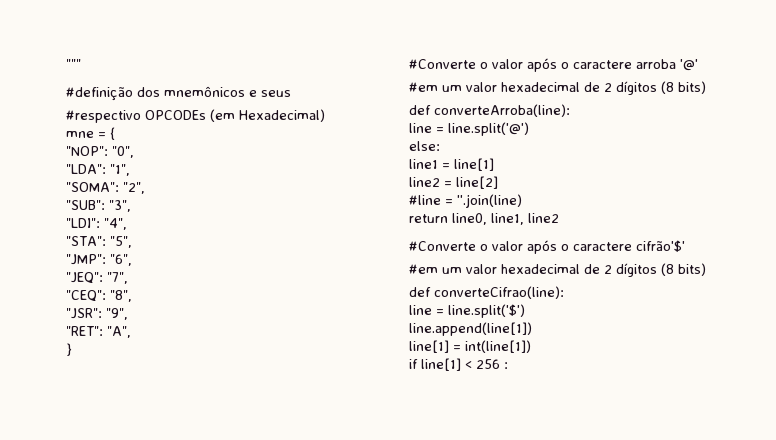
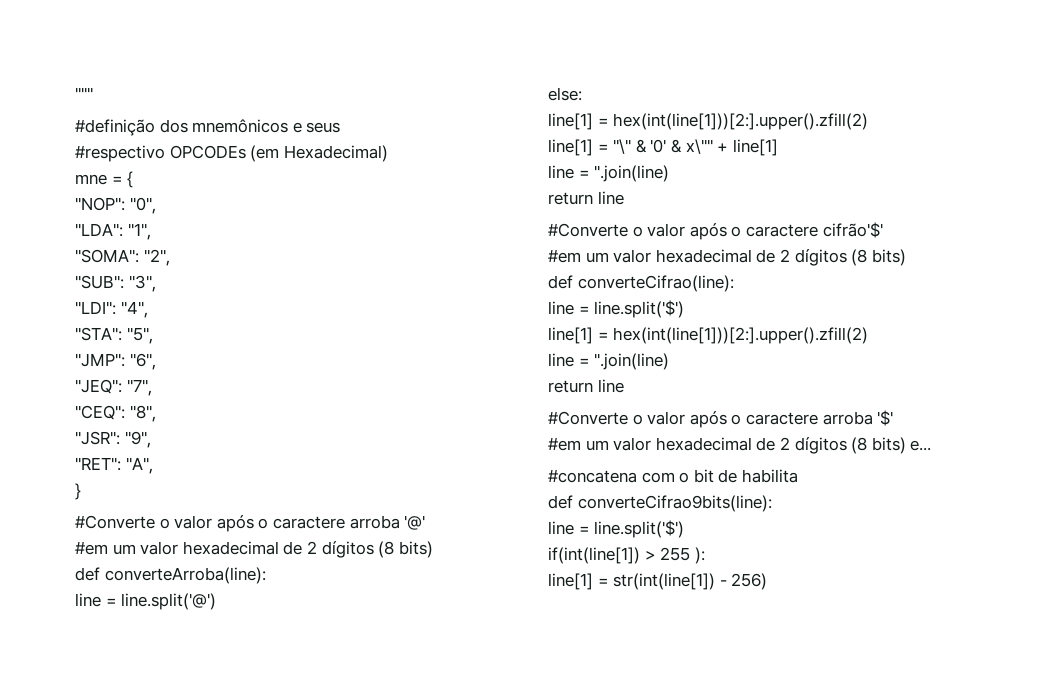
[409,158,494,171] [409,176,498,189] [409,194,522,208] [409,213,559,225] line1 = line[1] // line2 = line[2] // #line = ''.join(line) // return line0, line1, line2 -> [548,113,869,130] [548,139,778,156] [548,165,670,182] [548,191,624,205] line[1] = hex(int(line[1]))[2:].upper().zfill(2) // line[1] = "\" & '0' & x\"" + line[1] // line = ''.join(line) // return line
[409,322,532,336] [409,340,531,353] [409,358,508,371] line.append(line[1]) // line[1] = int(line[1]) // if line[1] < 256 : -> [548,327,869,344] [548,353,670,370] [548,379,624,393] [548,410,894,428] [548,437,932,454] [548,469,798,483] [548,495,772,512] [548,520,685,538] [548,547,705,564] [548,573,768,590] line[1] = hex(int(line[1]))[2:].upper().zfill(2) // line = ''.join(line) // return line // #Converte o valor após o caractere arroba '$' // #em um valor hexadecimal de 2 dígitos (8 bits) e... // #concatena com o bit de habilita // def converteCifrao9bits(line): // line = line.split('$') // if(int(line[1]) > 255 ): // line[1] = str(int(line[1]) - 256)

